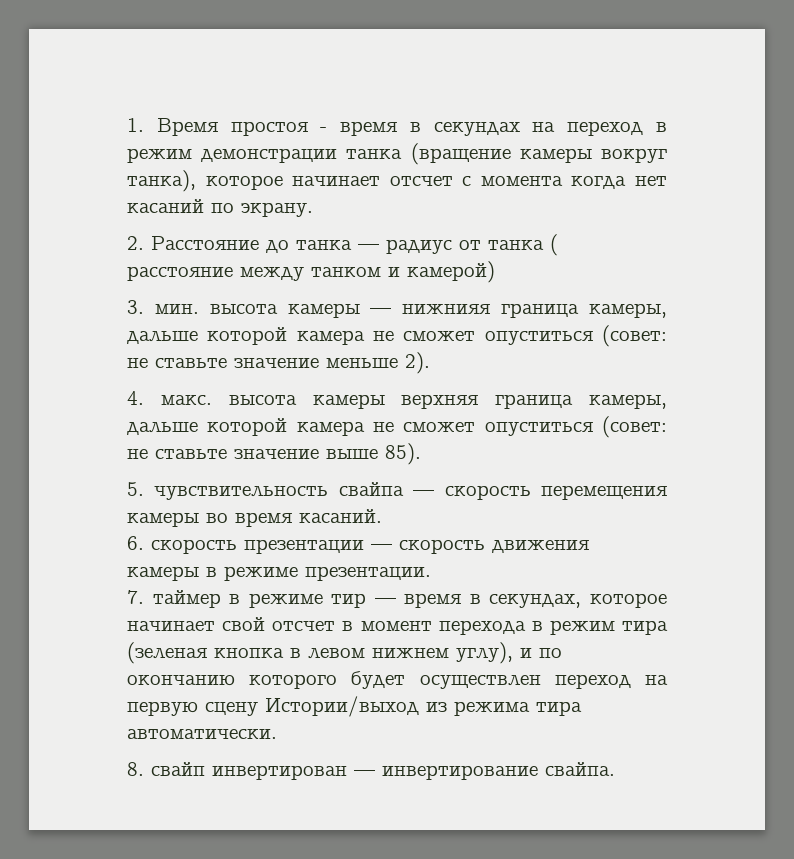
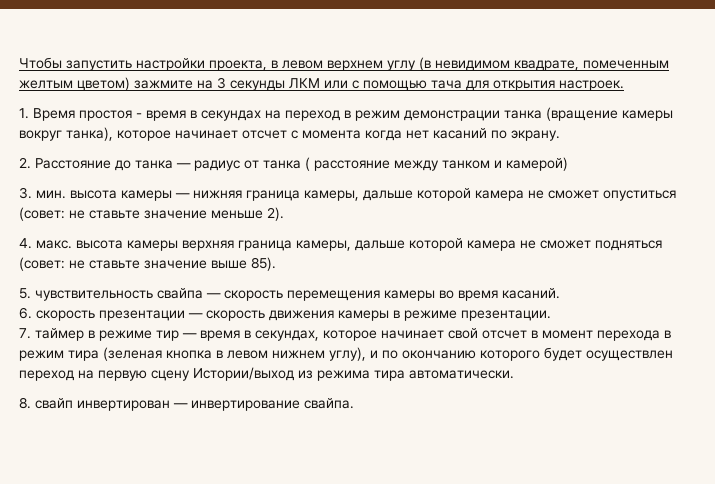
(127, 125) none -> [19,57,669,71] [19,77,624,91] Чтобы запустить настройки проекта, в левом верхнем углу (в невидимом квадрате, помеченным желтым цветом) зажмите на 3 секунды ЛКМ или с помощью тача для открытия настроек. //
[402,304,491,314] нижнияя -> [193,190,242,198] нижняя
[484,422,593,436] опуститься -> [595,240,662,251] подняться

